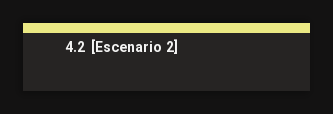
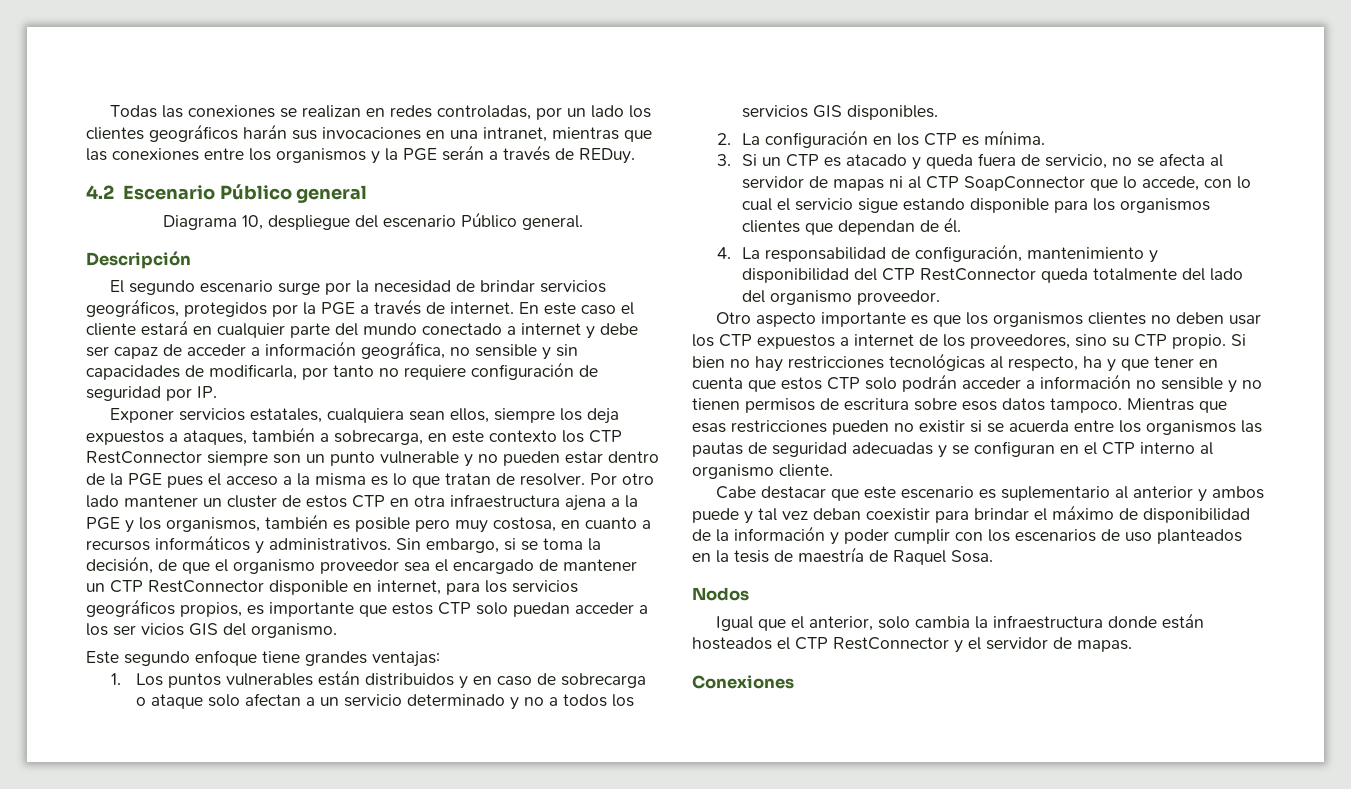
[65,39,178,54] 4.2 [Escenario 2] -> [109,105,651,120] [86,124,652,142] [86,145,635,164] [86,184,368,203] [162,212,583,230] [86,251,191,269] [109,280,606,295] [86,299,634,317] [86,320,638,339] [86,341,578,360] [86,362,598,380] [86,386,217,401] [109,408,619,424] [86,427,622,445] [86,451,659,467] [86,473,654,488] [86,494,638,511] [86,514,651,533] [86,535,601,554] [86,556,637,574] [86,580,578,595] [86,599,648,617] [86,623,337,638] [86,650,440,667] [111,670,647,689] [136,693,635,710] [742,105,939,120] [717,130,1046,148] [717,153,1224,170] [742,176,1252,191] [742,198,1211,213] [742,217,962,235] [717,244,1159,263] [742,268,1244,283] [742,290,941,305] [715,312,1261,327] [692,334,1246,349] [692,353,1218,372] [692,374,1262,393] [692,398,1227,413] [692,420,1262,435] [692,441,1213,458] [692,464,833,479] [715,486,1264,502] [692,505,1250,524] [692,526,1242,545] [692,547,993,565] [692,587,749,601] [715,613,1204,631] [692,637,1132,653] [692,675,794,689] Todas las conexiones se realizan en redes controladas, por un lado los clientes geográficos harán sus invocaciones en una intranet, mientras que las conexiones entre los organismos y la PGE serán a través de REDuy. // 4.2 Escenario Público general // Diagrama 10, despliegue del escenario Público general. // Descripción // El segundo escenario surge por la necesidad de brindar servicios geográficos, protegidos por la PGE a través de internet. En este caso el cliente estará en cualquier parte del mundo conectado a internet y debe ser capaz de acceder a información geográfica, no sensible y sin capacidades de modificarla, por tanto no requiere configuración de seguridad por IP. // Exponer servicios estatales, cualquiera sean ellos, siempre los deja expuestos a ataques, también a sobrecarga, en este contexto los CTP RestConnector siempre son un punto vulnerable y no pueden estar dentro de la PGE pues el acceso a la misma es lo que tratan de resolver. Por otro lado mantener un cluster de estos CTP en otra infraestructura ajena a la PGE y los organismos, también es posible pero muy costosa, en cuanto a recursos informáticos y administrativos. Sin embargo, si se toma la decisión, de que el organismo proveedor sea el encargado de mantener un CTP RestConnector disponible en internet, para los servicios geográficos propios, es importante que estos CTP solo puedan acceder a los ser vicios GIS del organismo. // Este segundo enfoque tiene grandes ventajas: // 1. Los puntos vulnerables están distribuidos y en caso de sobrecarga o ataque solo afectan a un servicio determinado y no a todos los servicios GIS disponibles. // 2. La configuración en los CTP es mínima. // 3. Si un CTP es atacado y queda fuera de servicio, no se afecta al servidor de mapas ni al CTP SoapConnector que lo accede, con lo cual el servicio sigue estando disponible para los organismos clientes que dependan de él. // 4. La responsabilidad de configuración, mantenimiento y disponibilidad del CTP RestConnector queda totalmente del lado del organismo proveedor. // Otro aspecto importante es que los organismos clientes no deben usar los CTP expuestos a internet de los proveedores, sino su CTP propio. Si bien no hay restricciones tecnológicas al respecto, ha y que tener en cuenta que estos CTP solo podrán acceder a información no sensible y no tienen permisos de escritura sobre esos datos tampoco. Mientras que esas restricciones pueden no existir si se acuerda entre los organismos las pautas de seguridad adecuadas y se configuran en el CTP interno al organismo cliente. // Cabe destacar que este escenario es suplementario al anterior y ambos puede y tal vez deban coexistir para brindar el máximo de disponibilidad de la información y poder cumplir con los escenarios de uso planteados en la tesis de maestría de Raquel Sosa. // Nodos // Igual que el anterior, solo cambia la infraestructura donde están hosteados el CTP RestConnector y el servidor de mapas. // Conexiones

